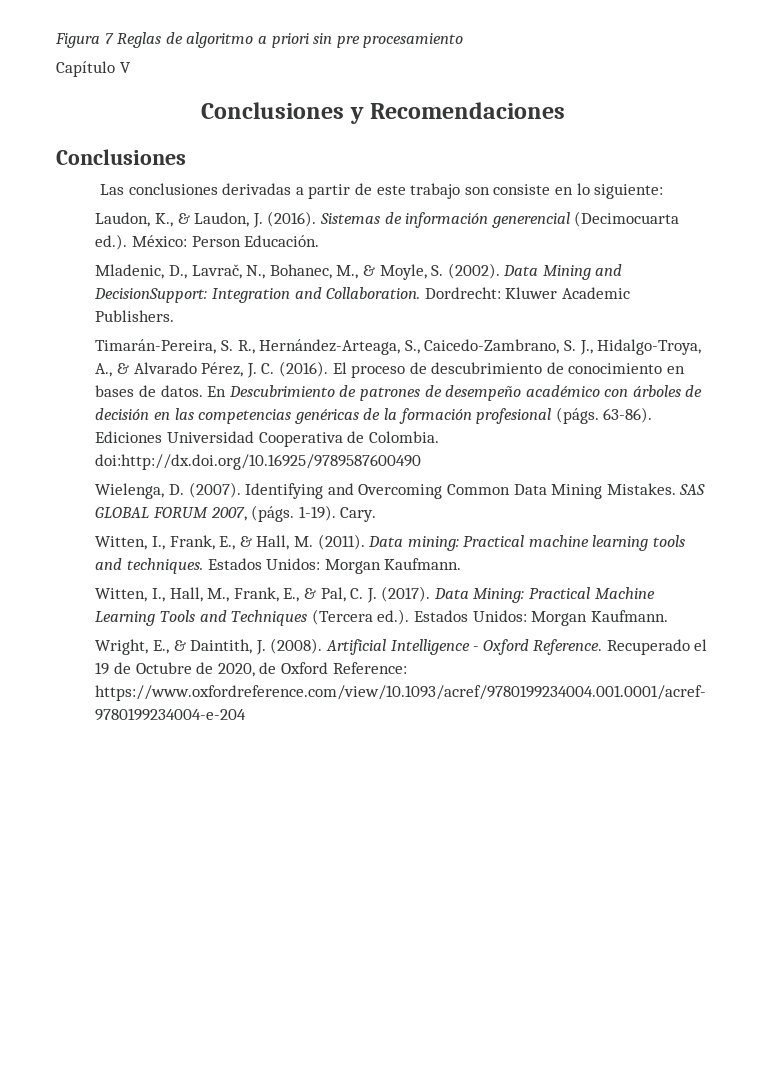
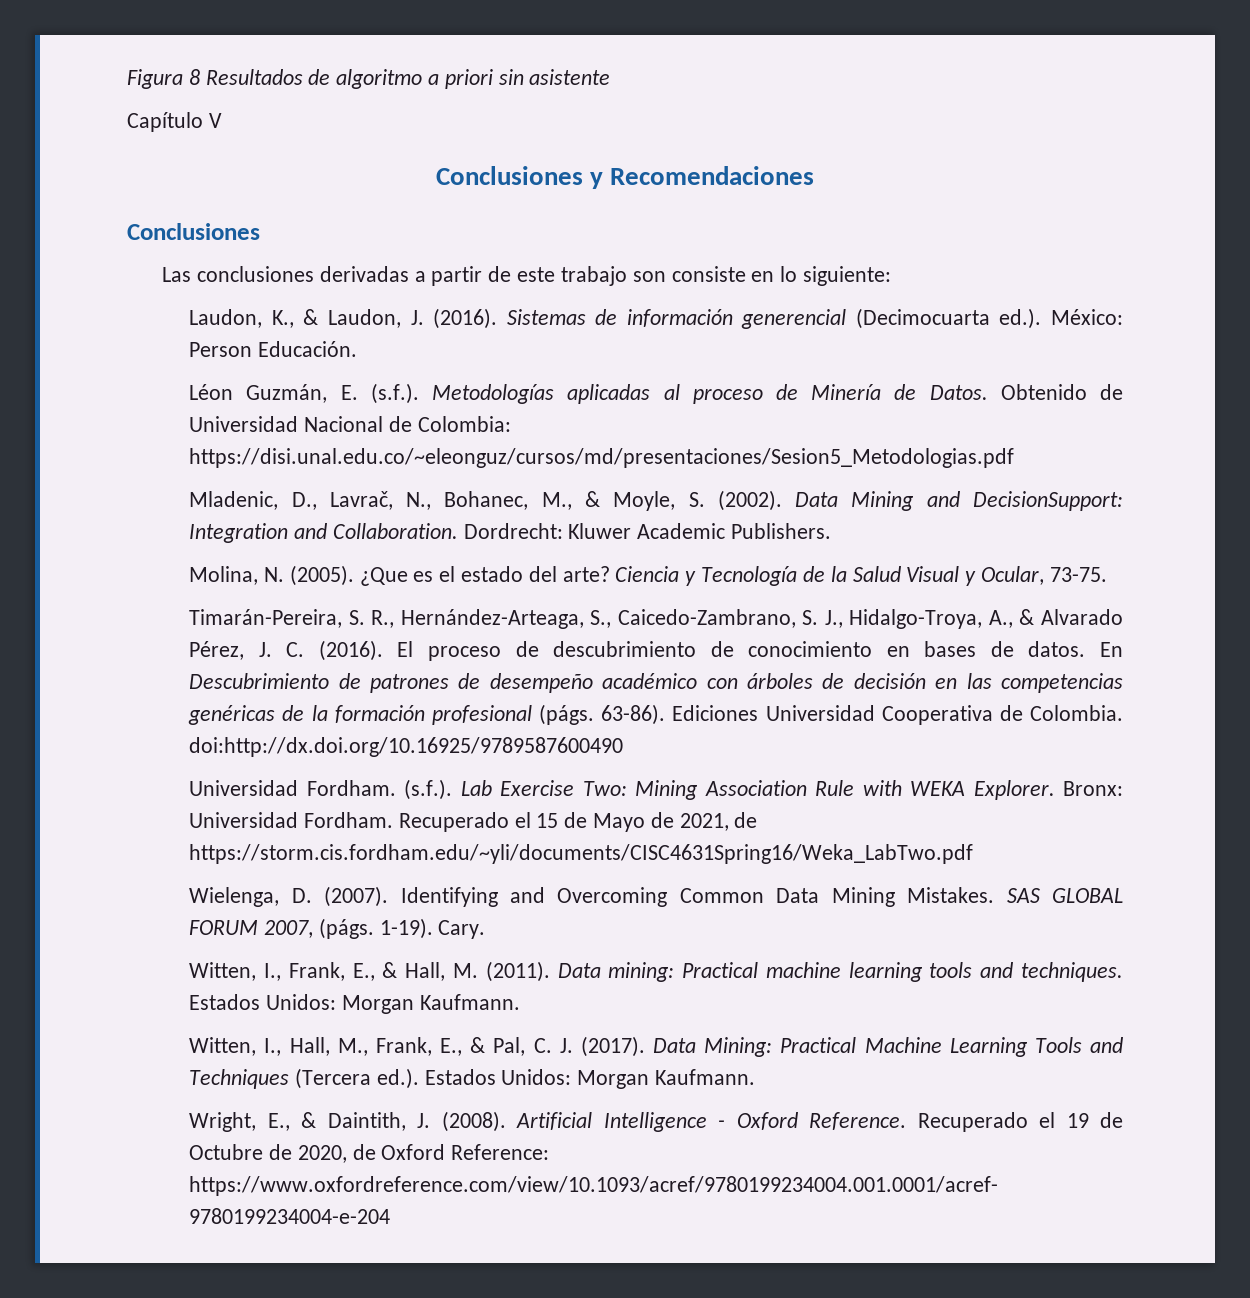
[104,32,162,48] 7 Reglas -> [188,69,303,85] 8 Resultados
[336,33,464,48] pre procesamiento -> [529,69,611,85] asistente
(320, 241) none -> [189,383,1124,404] [189,416,511,432] [189,448,1015,468] // Léon Guzmán, E. (s.f.). Metodologías aplicadas al proceso de Minería de Datos. Obtenido de Universidad Nacional de Colombia: https://disi.unal.edu.co/~eleonguz/cursos/md/presentaciones/Sesion5_Metodologias.pdf
(175, 316) none -> [189,565,1107,586] // Molina, N. (2005). ¿Que es el estado del arte? Ciencia y Tecnología de la Salud Visual y Ocular, 73-75.
(422, 462) none -> [189,779,1123,800] [189,812,758,832] [189,844,974,864] // Universidad Fordham. (s.f.). Lab Exercise Two: Mining Association Rule with WEKA Explorer. Bronx: Universidad Fordham. Recuperado el 15 de Mayo de 2021, de https://storm.cis.fordham.edu/~yli/documents/CISC4631Spring16/Weka_LabTwo.pdf

